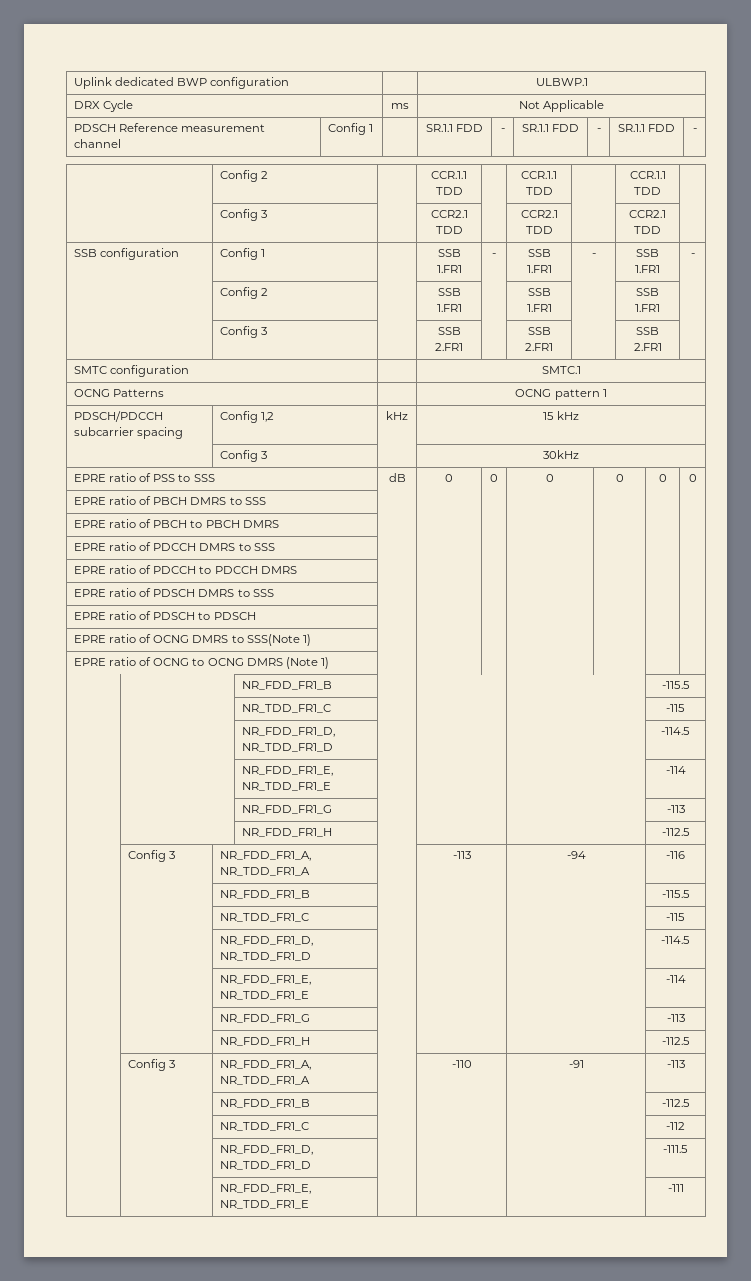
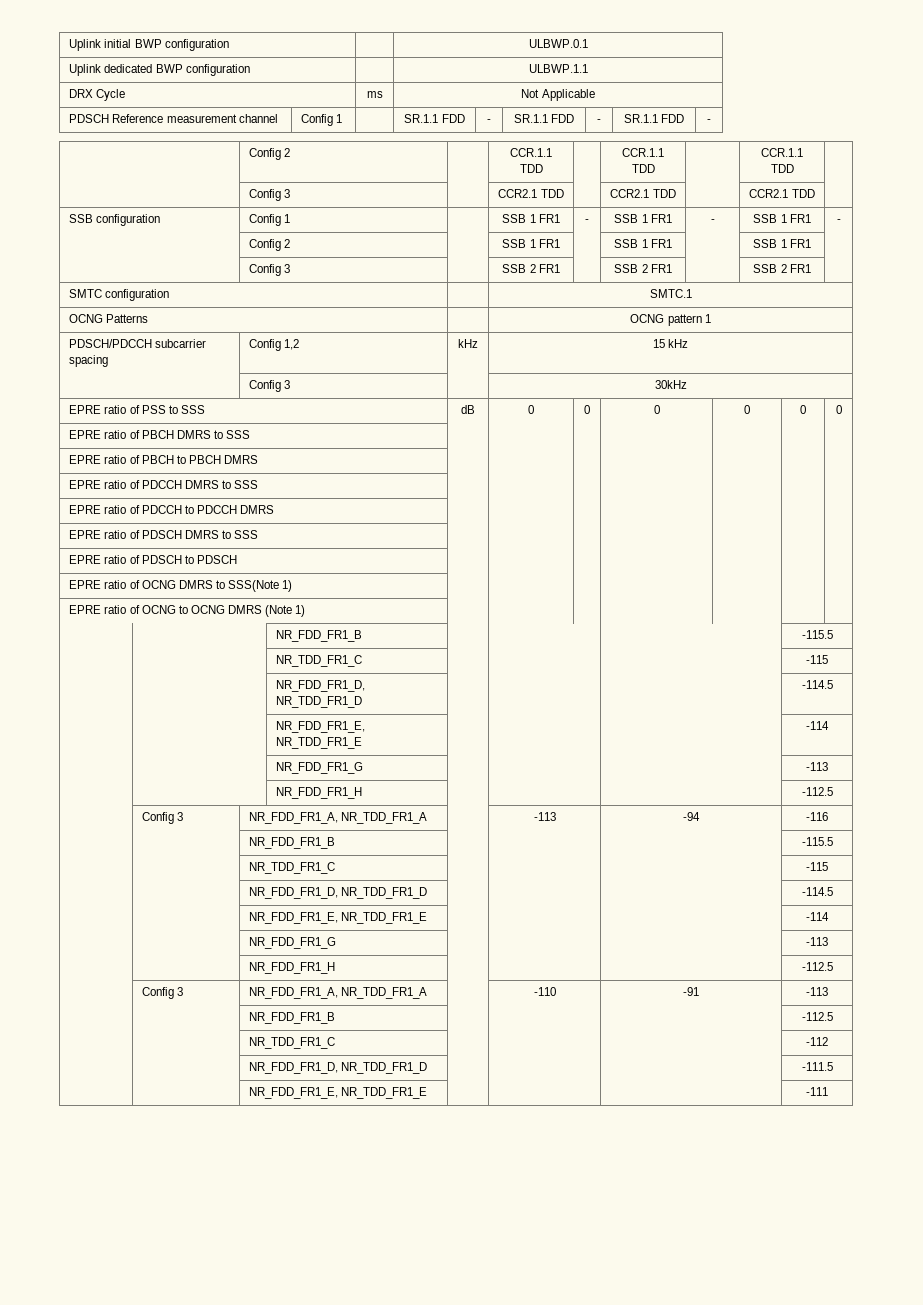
[74,77,113,89] Uplink -> [69,39,229,51] [528,39,588,48] [69,64,102,76] Uplink initial BWP configuration | | ULBWP.0.1 // Uplink
[535,78,588,86] ULBWP.1 -> [528,64,588,73] ULBWP.1.1
[436,265,462,273] [492,253,496,257] [527,249,551,257] [526,265,552,273] [591,253,596,257] [636,249,659,257] [635,265,660,273] 1.FR1 | - | SSB 1.FR1 | - | SSB 1.FR1 -> [529,214,560,223] [585,219,589,223] [614,214,672,223] [710,219,715,223] [753,214,811,223] 1 FR1 | - | SSB 1 FR1 | - | SSB 1 FR1
[436,304,462,312] [527,288,551,296] [526,304,552,312] [636,288,659,296] [635,304,660,312] 1.FR1 | | SSB 1.FR1 | | SSB 1.FR1 -> [529,239,560,248] [614,239,672,248] [753,239,811,248] 1 FR1 | | SSB 1 FR1 | | SSB 1 FR1
[435,343,463,351] [527,327,551,335] [525,343,553,351] [636,327,659,335] [633,343,662,351] 2.FR1 | | SSB 2.FR1 | | SSB 2.FR1 -> [529,264,560,273] [614,264,672,273] [753,264,811,273] 2 FR1 | | SSB 2 FR1 | | SSB 2 FR1

